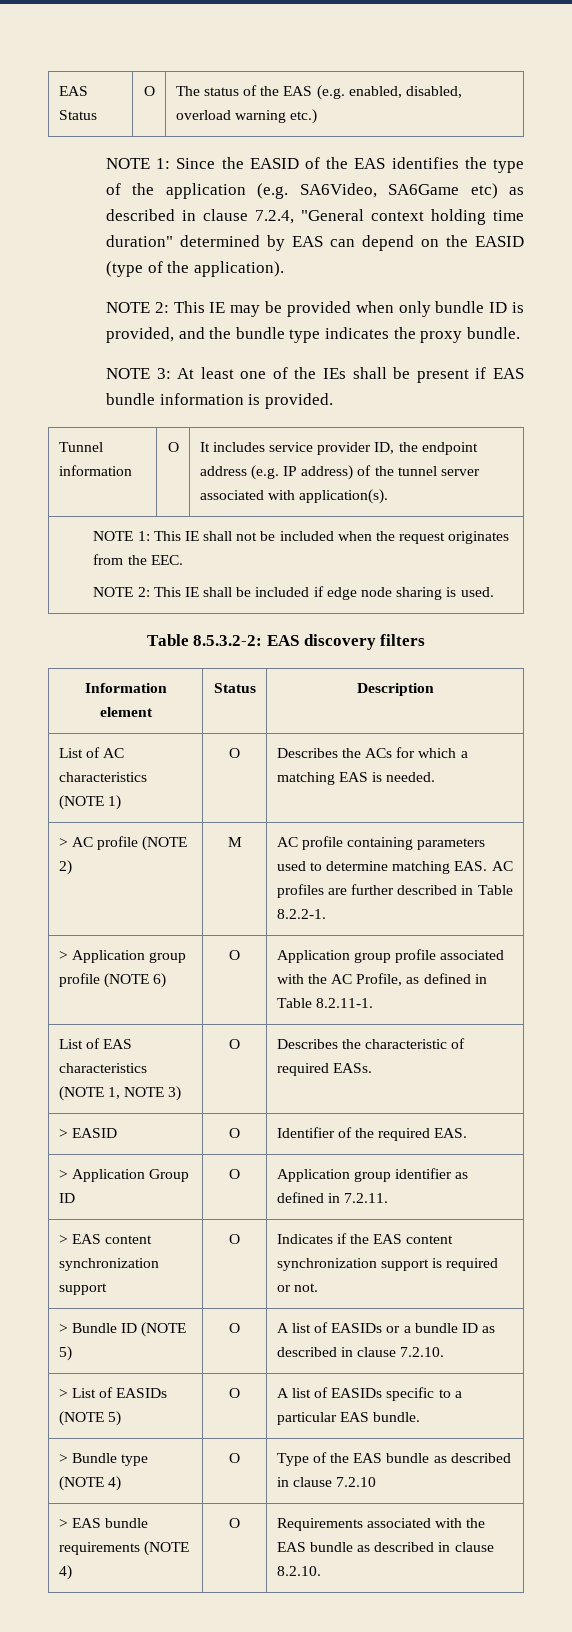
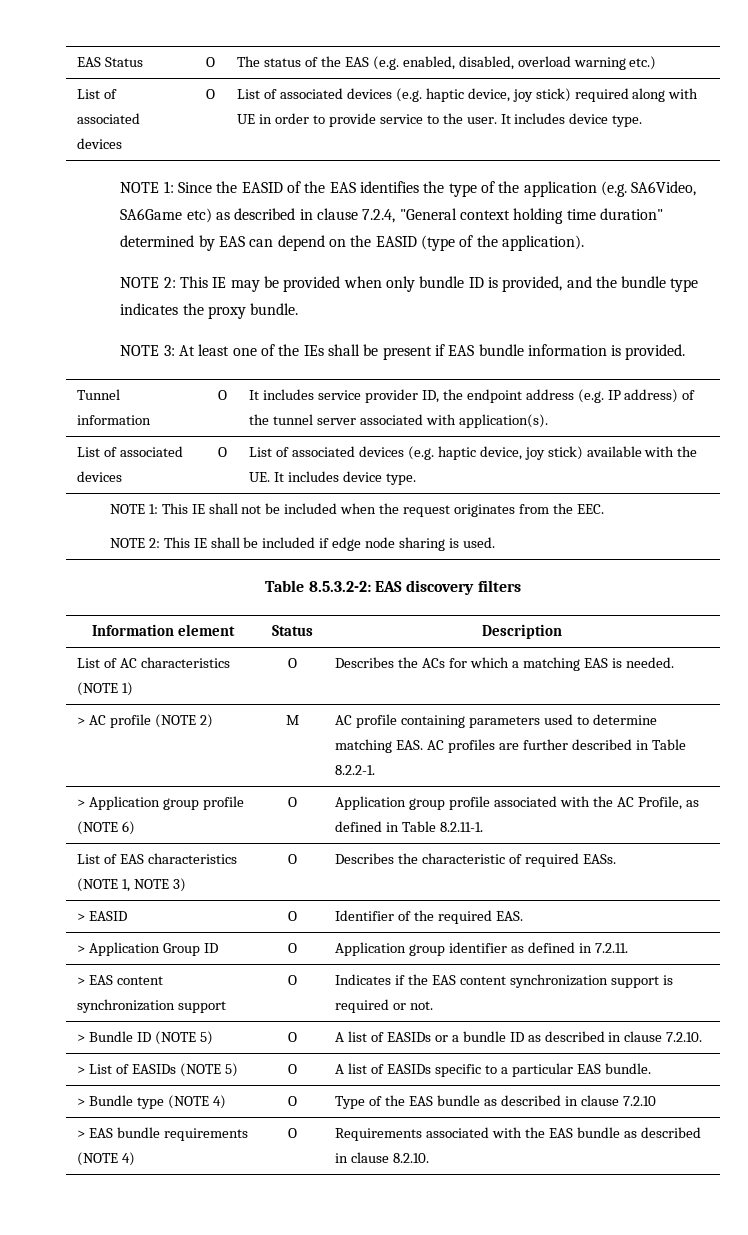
(317, 116) none -> [77,89,118,99] [77,113,141,124] [77,138,123,149] [205,89,215,99] [237,88,699,102] [237,113,643,127] // List of associated devices | O | List of associated devices (e.g. haptic device, joy stick) required along with UE in order to provide service to the user. It includes device type.
(388, 496) none -> [77,446,184,457] [77,471,123,482] [218,447,227,457] [249,446,698,460] [249,471,416,485] // List of associated devices | O | List of associated devices (e.g. haptic device, joy stick) available with the UE. It includes device type.

